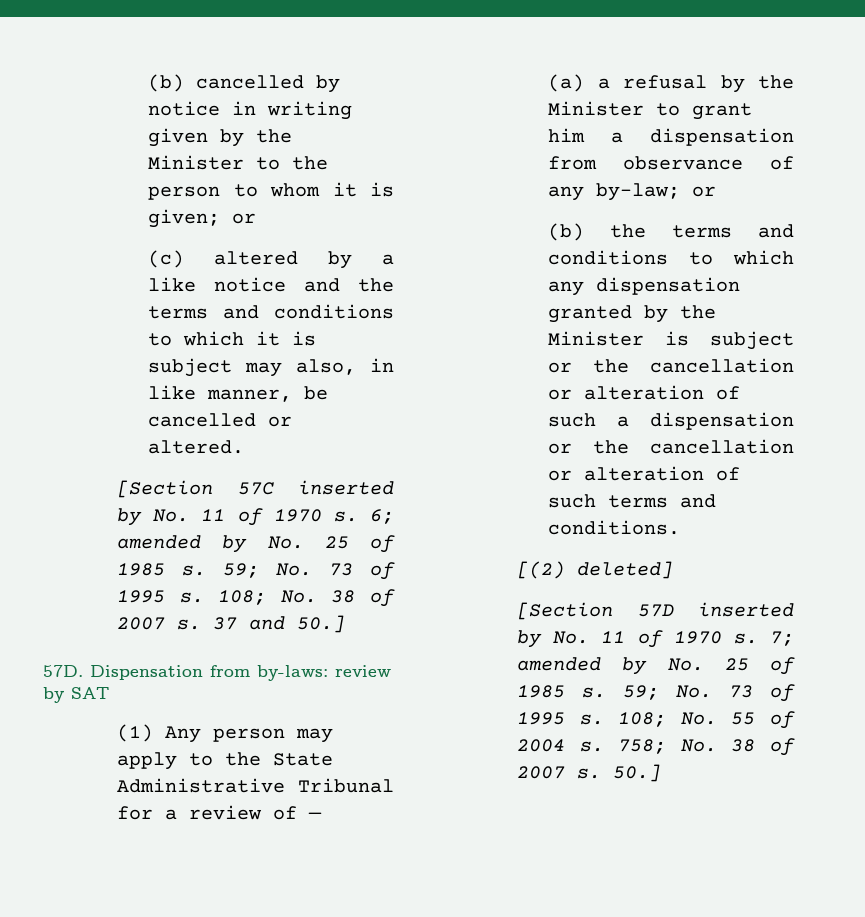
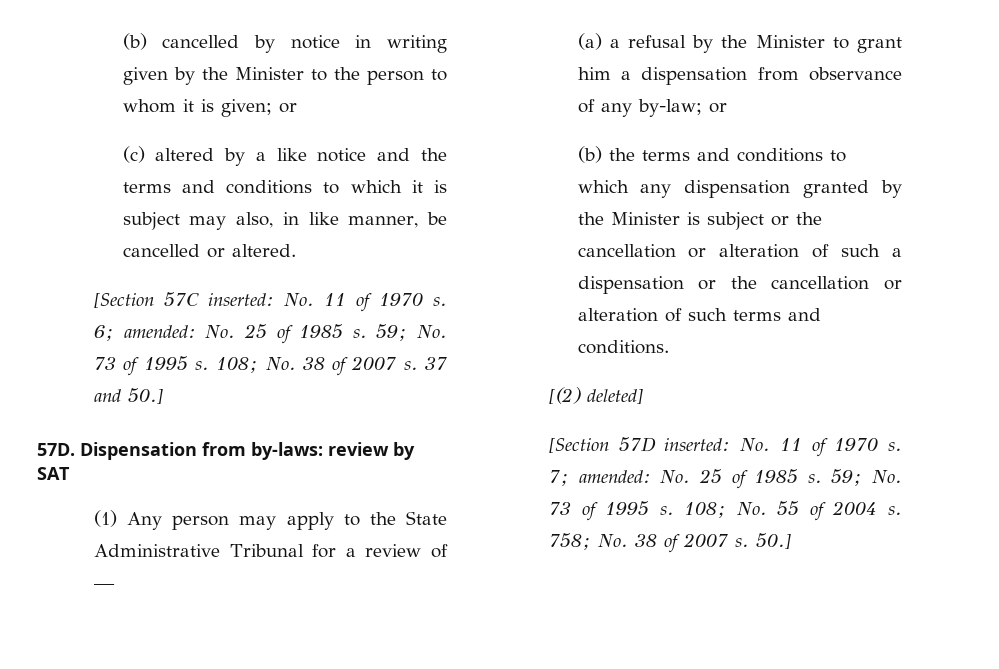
[298,480,394,495] [117,508,143,526] inserted by -> [208,293,275,306] inserted:
[117,535,248,553] amended by -> [123,325,196,338] amended:
[698,602,794,617] [517,630,543,648] inserted by -> [664,438,731,451] inserted:
[517,657,648,675] amended by -> [578,470,651,483] amended:

